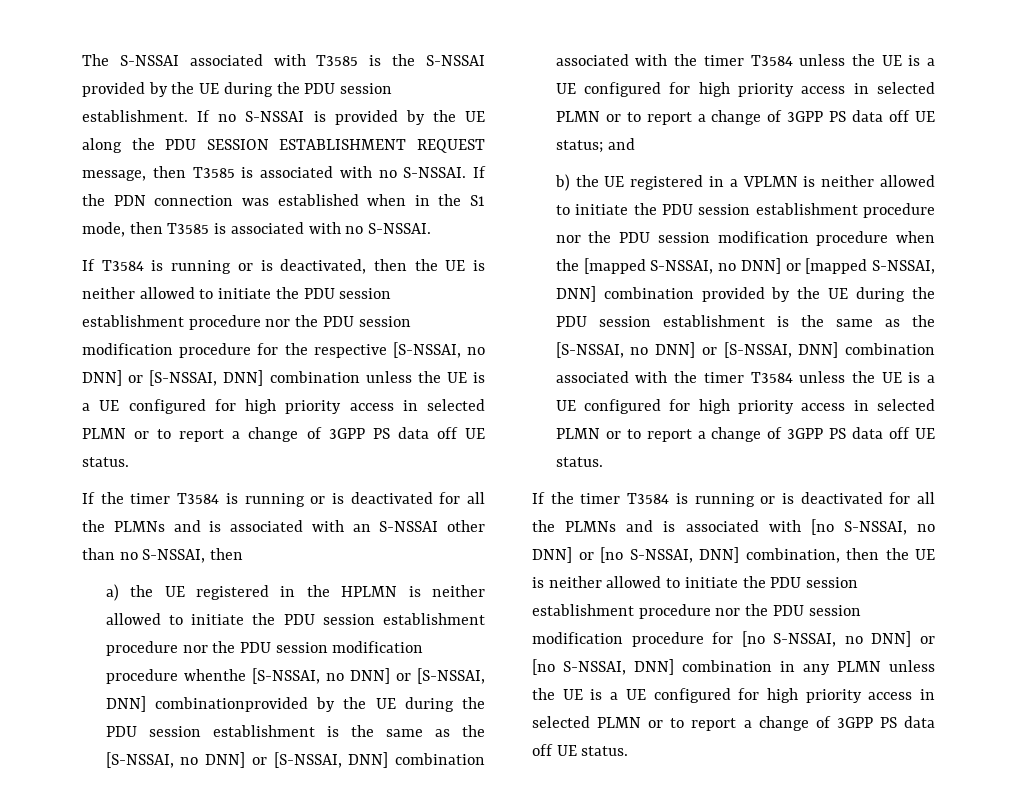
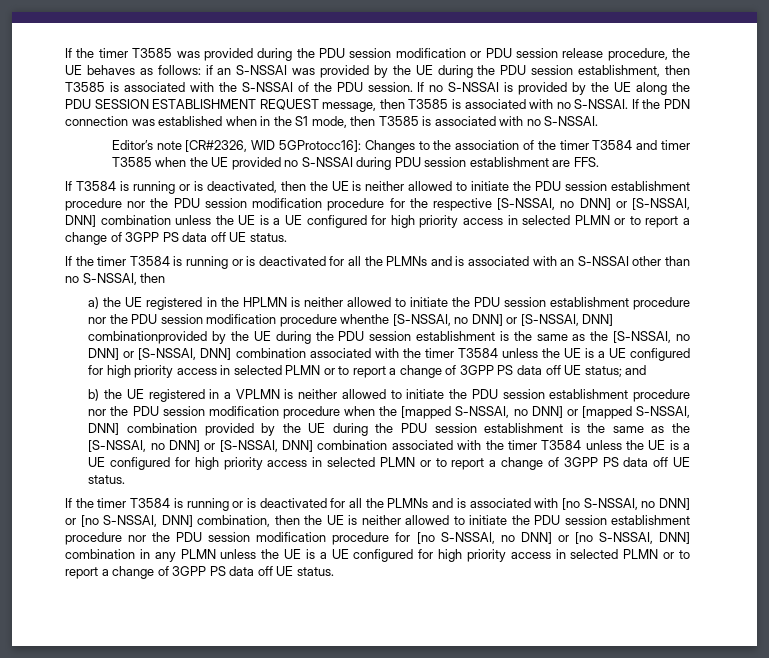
[82,54,485,66] [82,82,393,97] [82,110,188,122] The S-NSSAI associated with T3585 is the S-NSSAI provided by the UE during the PDU session establishment. -> [65,48,690,61] [65,65,690,78] [65,82,413,92] If the timer T3585 was provided during the PDU session modification or PDU session release procedure, the UE behaves as follows: if an S-NSSAI was provided by the UE during the PDU session establishment, then T3585 is associated with the S-NSSAI of the PDU session.
(432, 228) none -> [111,140,690,153] [111,157,599,170] // Editor’s note [CR#2326, WID 5GProtocc16]: Changes to the association of the timer T3584 and timer T3585 when the UE provided no S-NSSAI during PDU session establishment are FFS.

